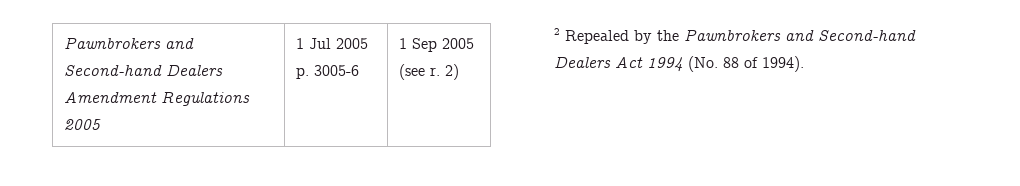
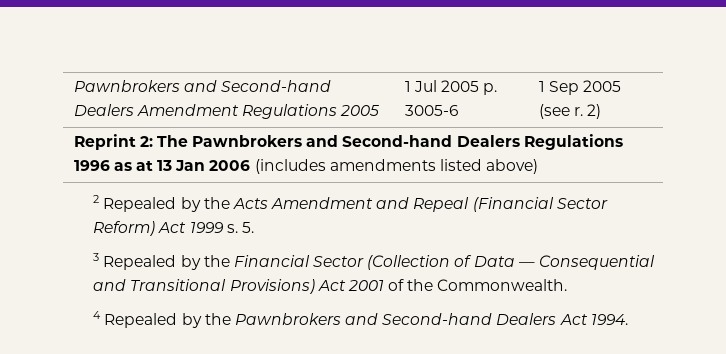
[553,28,560,35] // 2 -> [73,134,623,150] [73,159,539,174] [93,195,608,212] [93,221,254,236] [93,253,656,270] [93,279,568,294] [93,311,102,319] // Reprint 2: The Pawnbrokers and Second-hand Dealers Regulations 1996 as at 13 Jan 2006 (includes amendments listed above) // 2 Repealed by the Acts Amendment and Repeal (Financial Sector Reform) Act 1999 s. 5. // 3 Repealed by the Financial Sector (Collection of Data — Consequential and Transitional Provisions) Act 2001 of the Commonwealth. // 4
[646,56,804,72] 1994 (No. 88 of 1994). -> [590,314,628,325] 1994.

